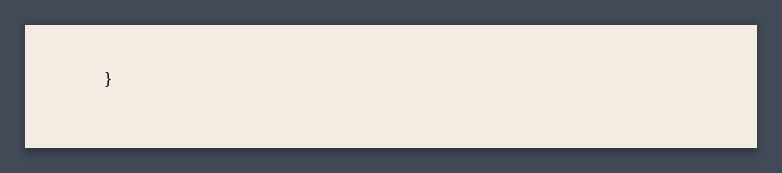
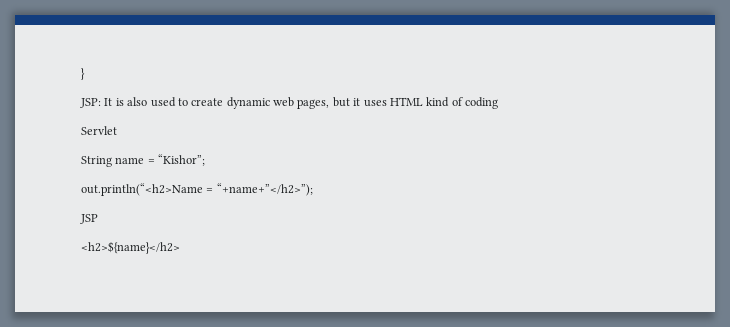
(112, 79) none -> [80,97,498,109] [81,126,117,135] [81,154,206,167] [81,183,313,196] [80,214,98,224] [81,241,180,254] // JSP: It is also used to create dynamic web pages, but it uses HTML kind of coding // Servlet // String name = “Kishor”; // out.println(“<h2>Name = “+name+”</h2>”); // JSP // <h2>${name}</h2>

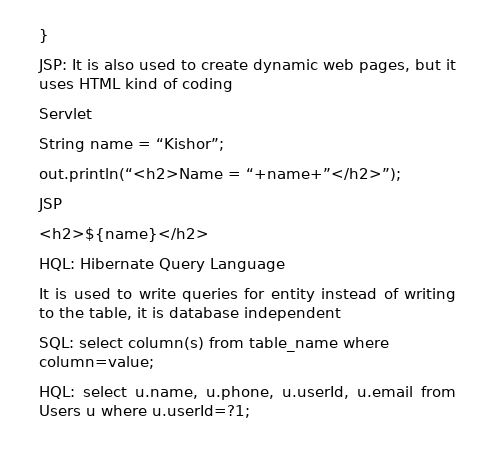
(180, 247) none -> [39,258,285,272] [39,288,456,302] [39,307,341,321] [39,337,389,352] [39,356,154,369] [39,386,456,400] [39,405,250,418] // HQL: Hibernate Query Language // It is used to write queries for entity instead of writing to the table, it is database independent // SQL: select column(s) from table_name where column=value; // HQL: select u.name, u.phone, u.userId, u.email from Users u where u.userId=?1;

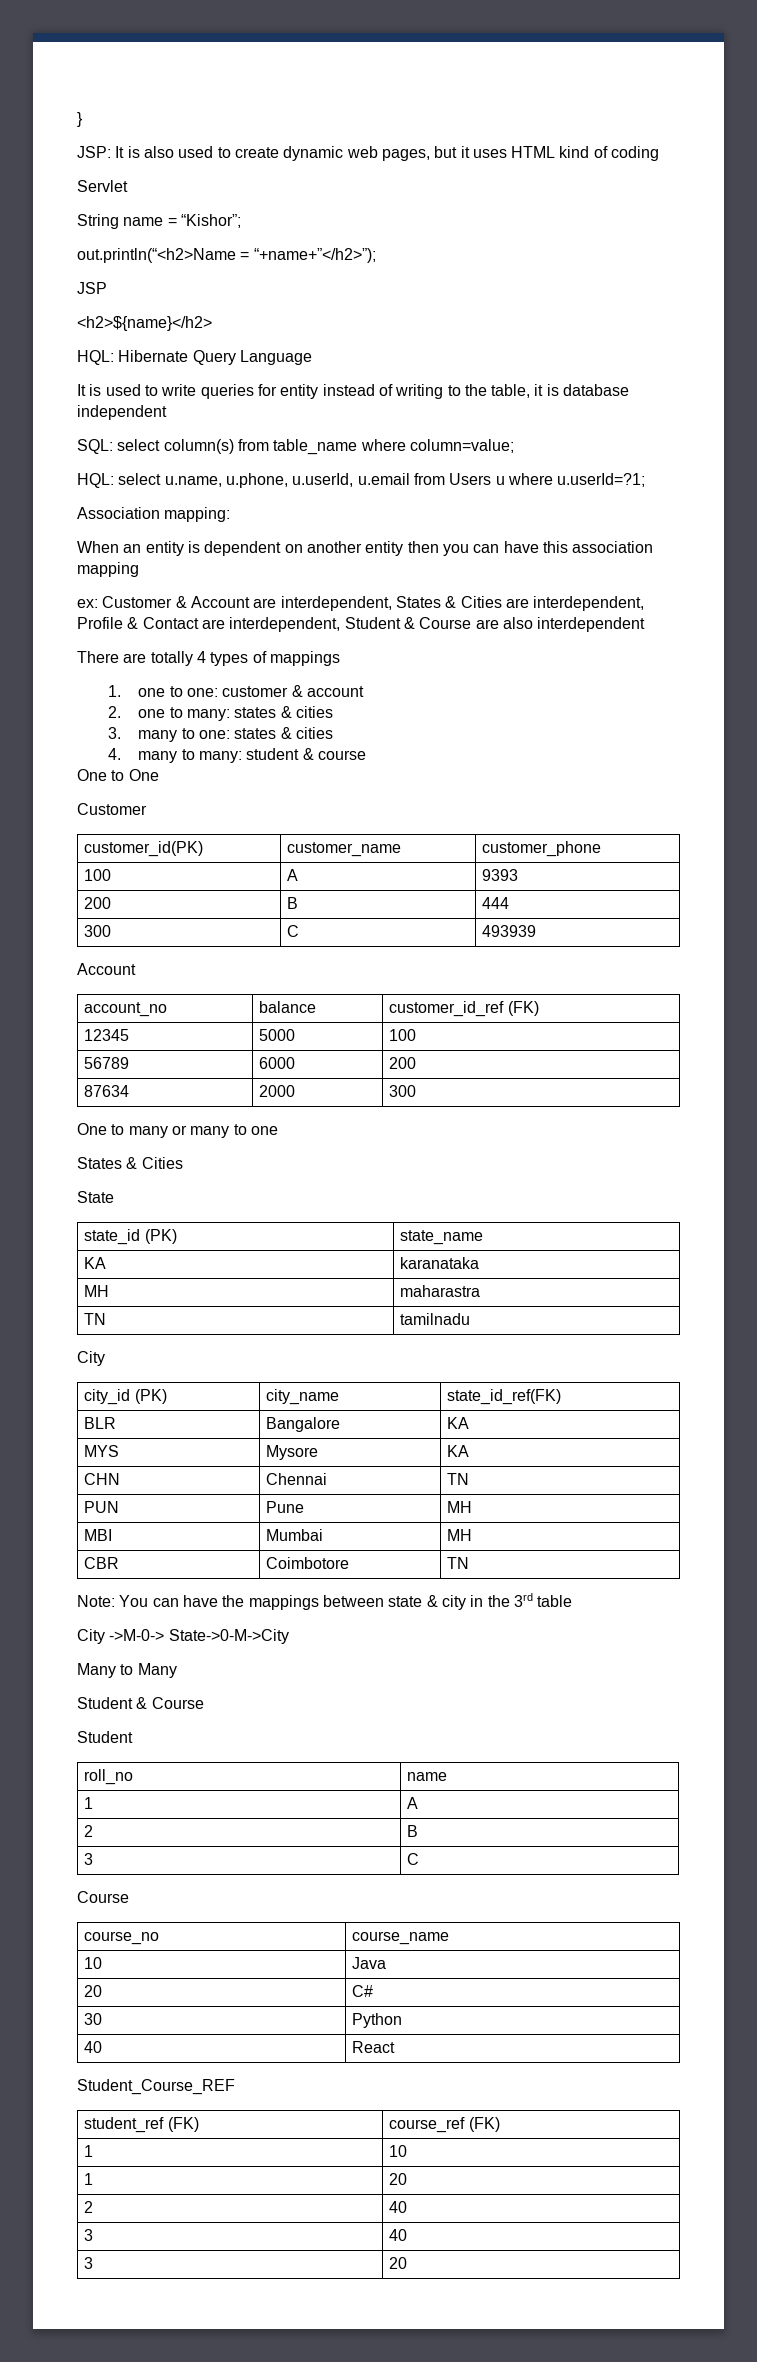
(250, 411) none -> [77,507,231,522] [77,541,654,556] [77,562,139,577] [77,596,645,611] [77,617,646,632] [77,651,340,666] [107,685,364,697] [107,706,333,721] [107,727,333,742] [107,748,366,763] [77,769,159,781] [77,803,147,815] [84,841,204,857] [287,842,402,857] [482,841,602,857] [84,869,112,881] [287,869,299,881] [482,869,519,881] [84,897,112,909] [287,897,299,909] [482,897,510,909] [84,925,112,937] [287,925,300,937] [482,925,537,937] [77,963,136,975] [84,1002,168,1017] [259,1001,317,1013] [389,1001,539,1017] [84,1029,130,1041] [259,1029,296,1041] [389,1029,417,1041] [84,1057,130,1069] [259,1057,296,1069] [389,1057,417,1069] [84,1085,130,1097] [259,1085,296,1097] [389,1085,417,1097] [77,1123,278,1138] [77,1157,183,1169] [77,1191,114,1203] [84,1229,177,1245] [400,1230,484,1245] [84,1257,107,1269] [400,1257,480,1269] [84,1285,110,1297] [400,1285,481,1297] [84,1313,107,1325] [400,1313,471,1325] [77,1351,105,1366] [84,1389,167,1405] [266,1389,340,1405] [447,1389,562,1405] [84,1417,117,1429] [266,1417,341,1432] [447,1417,470,1429] [84,1445,120,1457] [266,1445,319,1460] [447,1445,470,1457] [84,1473,121,1485] [266,1473,328,1485] [447,1473,470,1485] [84,1501,120,1513] [266,1501,305,1513] [447,1501,473,1513] [84,1529,113,1541] [266,1529,324,1541] [447,1529,473,1541] [84,1557,120,1569] [266,1557,350,1569] [447,1557,470,1569] [77,1593,573,1610] [77,1629,289,1644] [77,1663,177,1678] [77,1697,204,1709] [77,1731,133,1743] [84,1769,134,1785] [407,1772,448,1781] [84,1797,94,1809] [407,1797,419,1809] [84,1825,94,1837] [407,1825,419,1837] [84,1853,94,1865] [407,1853,420,1865] [77,1891,129,1903] [84,1931,160,1945] [352,1931,450,1945] [84,1957,103,1969] [352,1957,387,1969] [84,1985,103,1997] [352,1985,374,1997] [84,2013,103,2025] [352,2013,403,2028] [84,2041,103,2053] [352,2041,396,2053] [77,2079,235,2095] [84,2117,199,2133] [389,2117,500,2133] [84,2145,94,2157] [389,2145,408,2157] [84,2173,94,2185] [389,2173,408,2185] [84,2201,94,2213] [389,2201,408,2213] [84,2229,94,2241] [389,2229,408,2241] [84,2257,94,2269] [389,2257,408,2269] // Association mapping: // When an entity is dependent on another entity then you can have this association mapping // ex: Customer & Account are interdependent, States & Cities are interdependent, Profile & Contact are interdependent, Student & Course are also interdependent // There are totally 4 types of mappings // 1. one to one: customer & account // 2. one to many: states & cities // 3. many to one: states & cities // 4. many to many: student & course // One to One // Customer // customer_id(PK) | customer_name | customer_phone // 100 | A | 9393 // 200 | B | 444 // 300 | C | 493939 // Account // account_no | balance | customer_id_ref (FK) // 12345 | 5000 | 100 // 56789 | 6000 | 200 // 87634 | 2000 | 300 // One to many or many to one // States & Cities // State // state_id (PK) | state_name // KA | karanataka // MH | maharastra // TN | tamilnadu // City // city_id (PK) | city_name | state_id_ref(FK) // BLR | Bangalore | KA // MYS | Mysore | KA // CHN | Chennai | TN // PUN | Pune | MH // MBI | Mumbai | MH // CBR | Coimbotore | TN // Note: You can have the mappings between state & city in the 3rd table // City ->M-0-> State->0-M->City // Many to Many // Student & Course // Student // roll_no | name // 1 | A // 2 | B // 3 | C // Course // course_no | course_name // 10 | Java // 20 | C# // 30 | Python // 40 | React // Student_Course_REF // student_ref (FK) | course_ref (FK) // 1 | 10 // 1 | 20 // 2 | 40 // 3 | 40 // 3 | 20

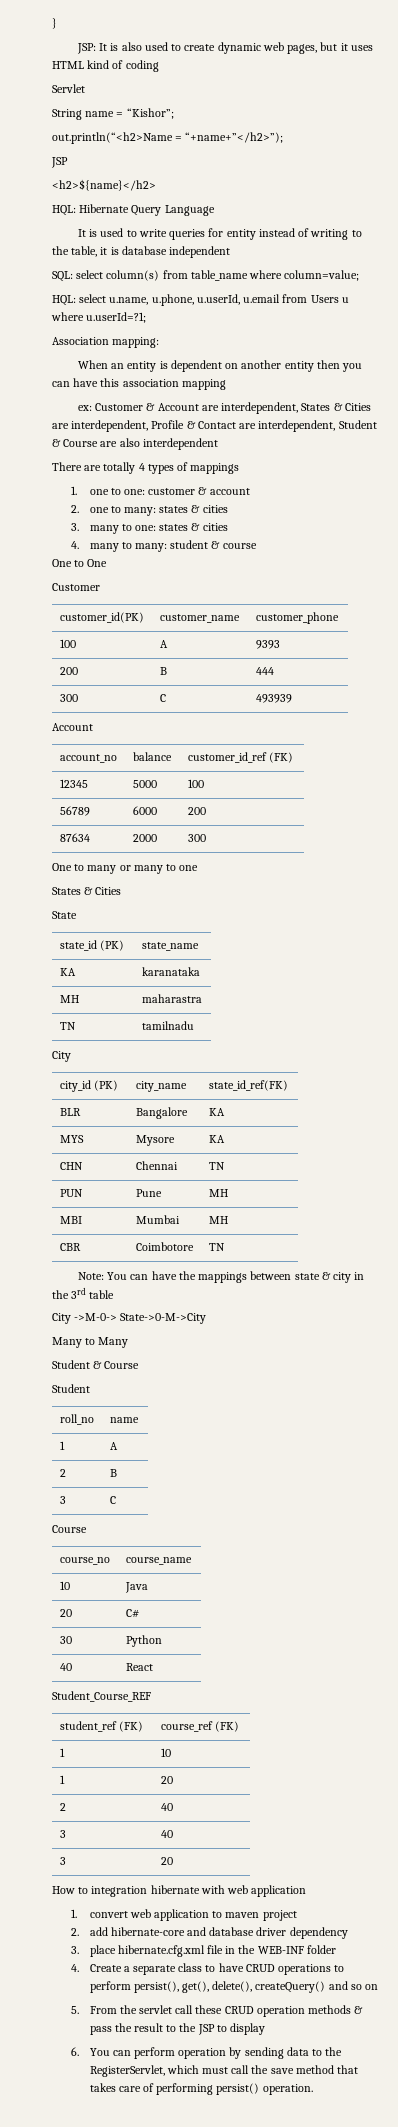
(408, 2263) none -> [52,1885,307,1897] [70,1909,297,1921] [70,1927,348,1939] [70,1945,336,1957] [70,1963,345,1975] [89,1981,379,1993] [70,2005,364,2017] [89,2023,266,2035] [70,2047,343,2059] [89,2065,359,2077] [89,2083,313,2095] // How to integration hibernate with web application // 1. convert web application to maven project // 2. add hibernate-core and database driver dependency // 3. place hibernate.cfg.xml file in the WEB-INF folder // 4. Create a separate class to have CRUD operations to perform persist(), get(), delete(), createQuery() and so on // 5. From the servlet call these CRUD operation methods & pass the result to the JSP to display // 6. You can perform operation by sending data to the RegisterServlet, which must call the save method that takes care of performing persist() operation.

